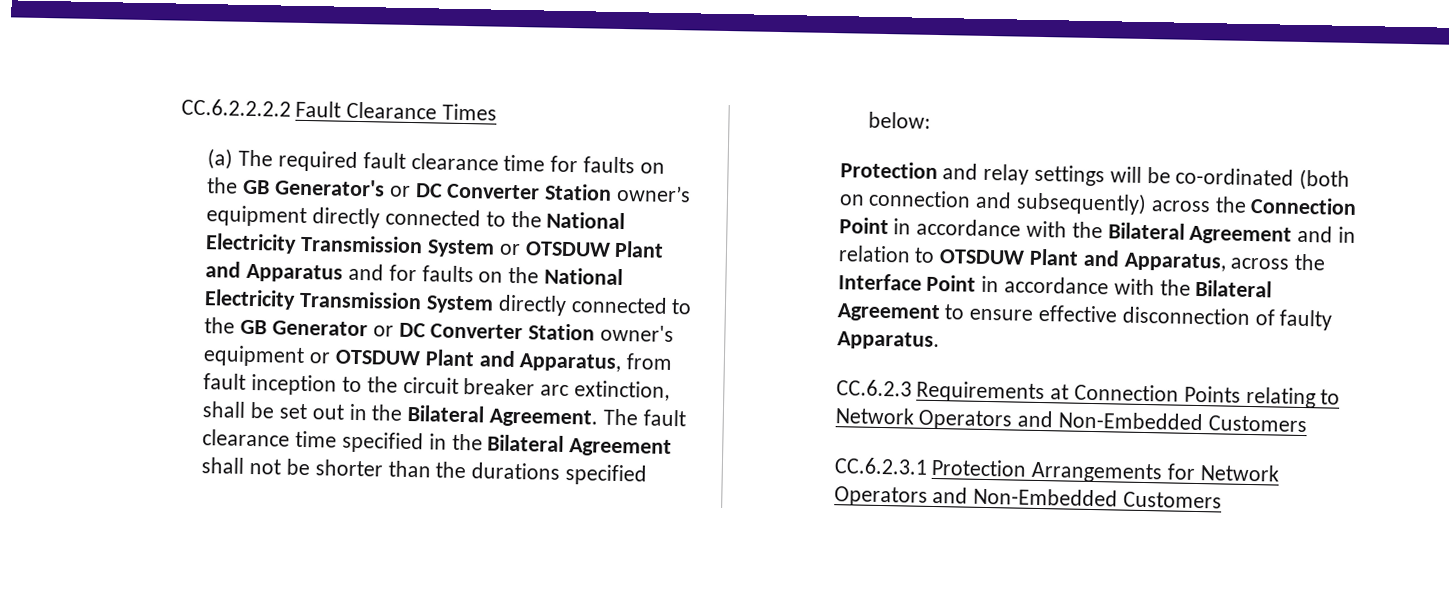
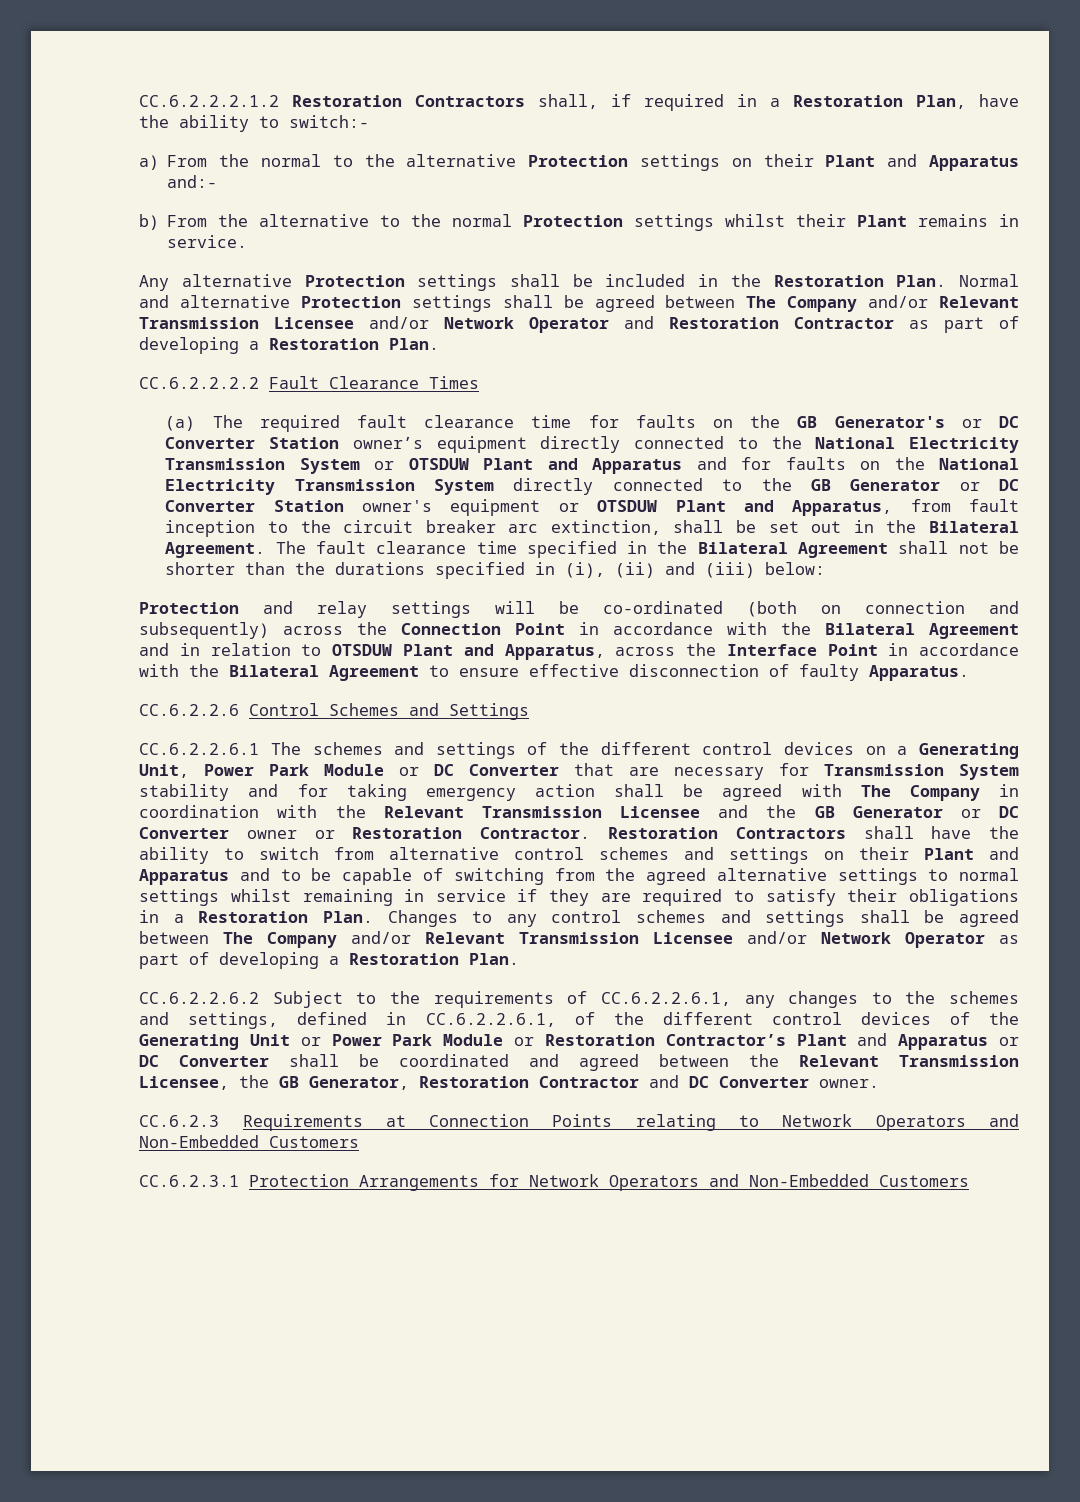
(180, 107) none -> [139,94,1019,111] [139,115,370,132] [139,154,1020,171] [167,175,218,188] [139,214,1019,231] [167,235,248,248] [139,274,1020,291] [139,295,1019,312] [139,316,1019,333] [139,337,440,354] CC.6.2.2.2.1.2 Restoration Contractors shall, if required in a Restoration Plan, have the ability to switch:- // a) From the normal to the alternative Protection settings on their Plant and Apparatus and:- // b) From the alternative to the normal Protection settings whilst their Plant remains in service. // Any alternative Protection settings shall be included in the Restoration Plan. Normal and alternative Protection settings shall be agreed between The Company and/or Relevant Transmission Licensee and/or Network Operator and Restoration Contractor as part of developing a Restoration Plan. //
(648, 475) none -> [535,562,756,578] in (i), (ii) and (iii)
(940, 341) none -> [139,703,530,720] [139,742,1019,759] [139,763,1020,780] [139,784,1019,801] [139,805,1019,818] [139,826,1020,839] [139,847,1020,864] [139,868,1020,885] [139,889,1019,906] [139,910,1020,927] [139,931,1019,948] [139,952,520,969] [139,991,1019,1008] [139,1012,1020,1029] [139,1033,1020,1050] [139,1054,1019,1071] [139,1075,880,1090] // CC.6.2.2.6 Control Schemes and Settings // CC.6.2.2.6.1 The schemes and settings of the different control devices on a Generating Unit, Power Park Module or DC Converter that are necessary for Transmission System stability and for taking emergency action shall be agreed with The Company in coordination with the Relevant Transmission Licensee and the GB Generator or DC Converter owner or Restoration Contractor. Restoration Contractors shall have the ability to switch from alternative control schemes and settings on their Plant and Apparatus and to be capable of switching from the agreed alternative settings to normal settings whilst remaining in service if they are required to satisfy their obligations in a Restoration Plan. Changes to any control schemes and settings shall be agreed between The Company and/or Relevant Transmission Licensee and/or Network Operator as part of developing a Restoration Plan. // CC.6.2.2.6.2 Subject to the requirements of CC.6.2.2.6.1, any changes to the schemes and settings, defined in CC.6.2.2.6.1, of the different control devices of the Generating Unit or Power Park Module or Restoration Contractor’s Plant and Apparatus or DC Converter shall be coordinated and agreed between the Relevant Transmission Licensee, the GB Generator, Restoration Contractor and DC Converter owner.

